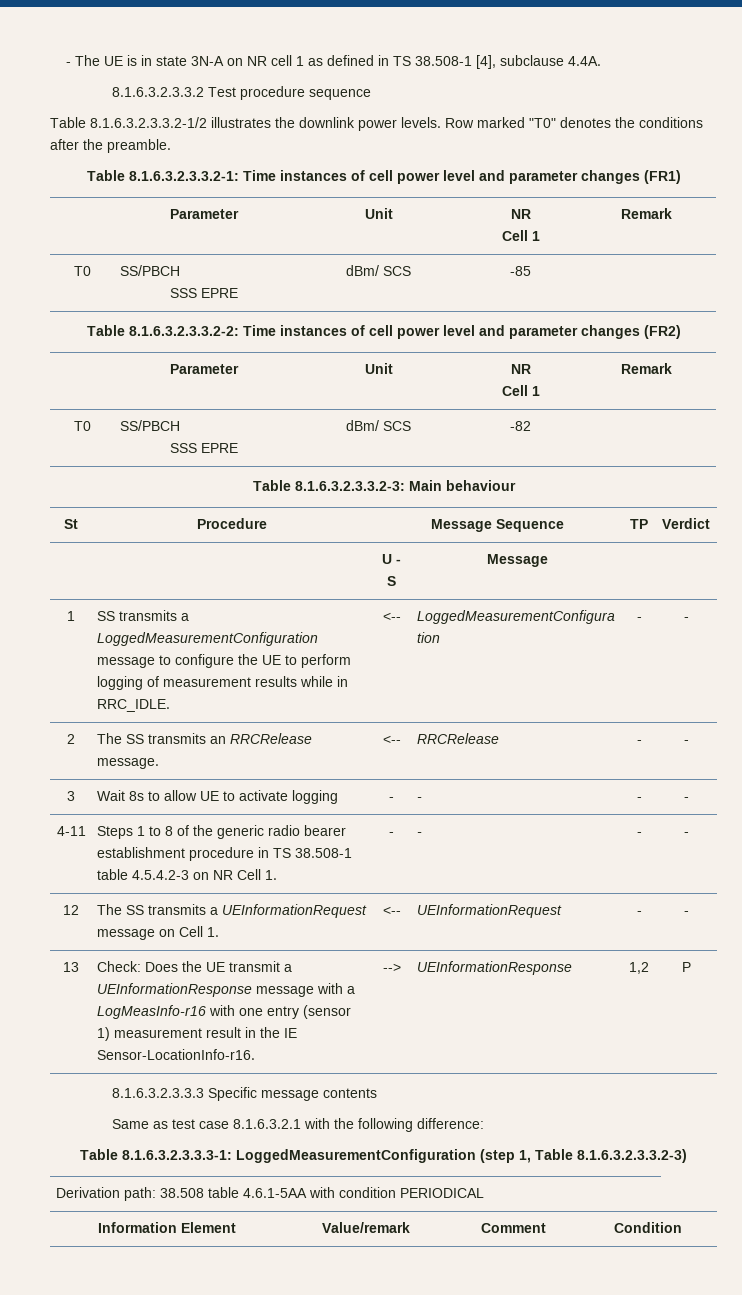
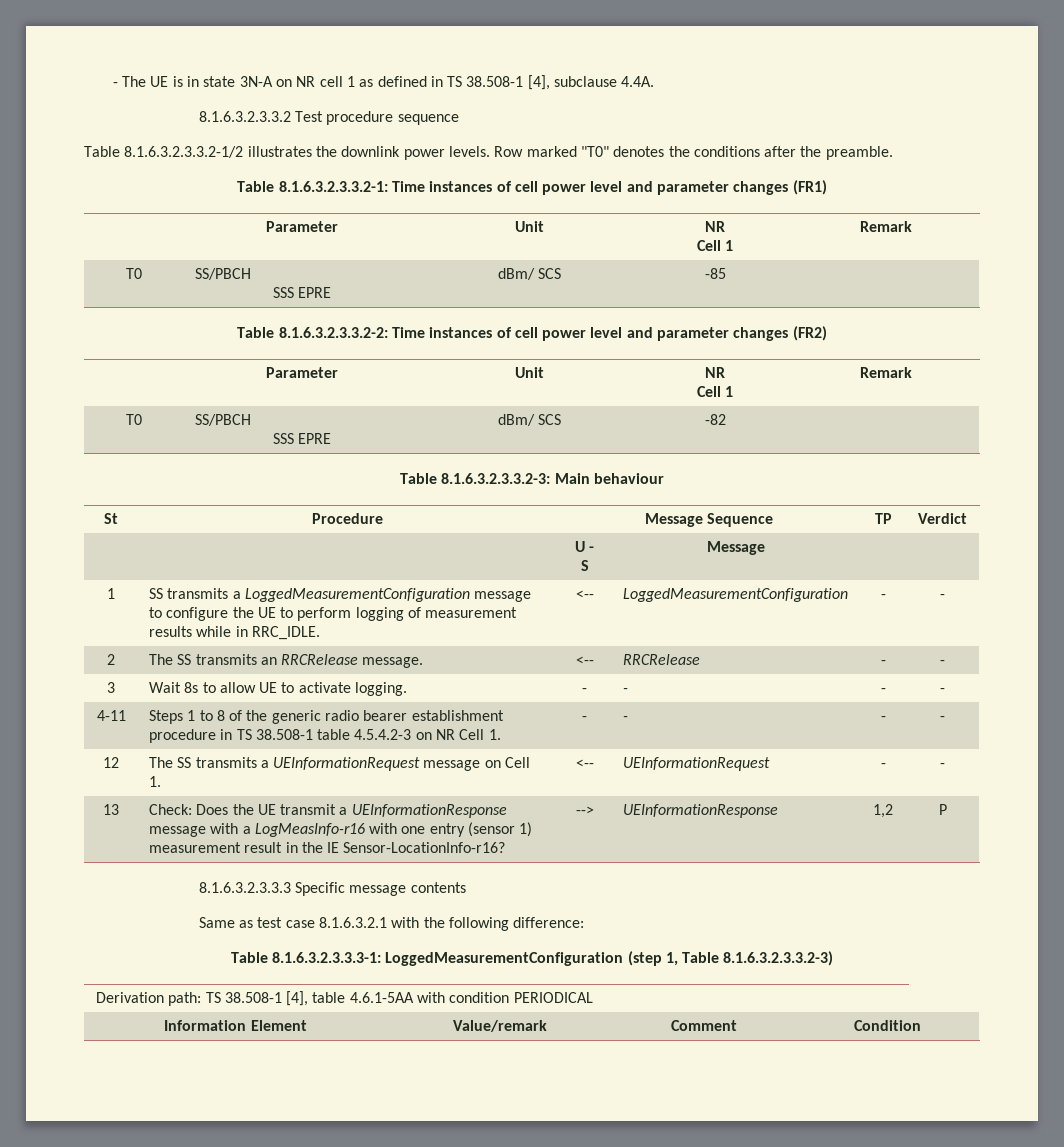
[291,790,338,804] logging -> [355,682,408,696] logging.
[96,1049,255,1060] Sensor-LocationInfo-r16. -> [343,842,506,853] Sensor-LocationInfo-r16?
[159,1188,204,1198] 38.508 -> [205,991,309,1006] TS 38.508-1 [4],

